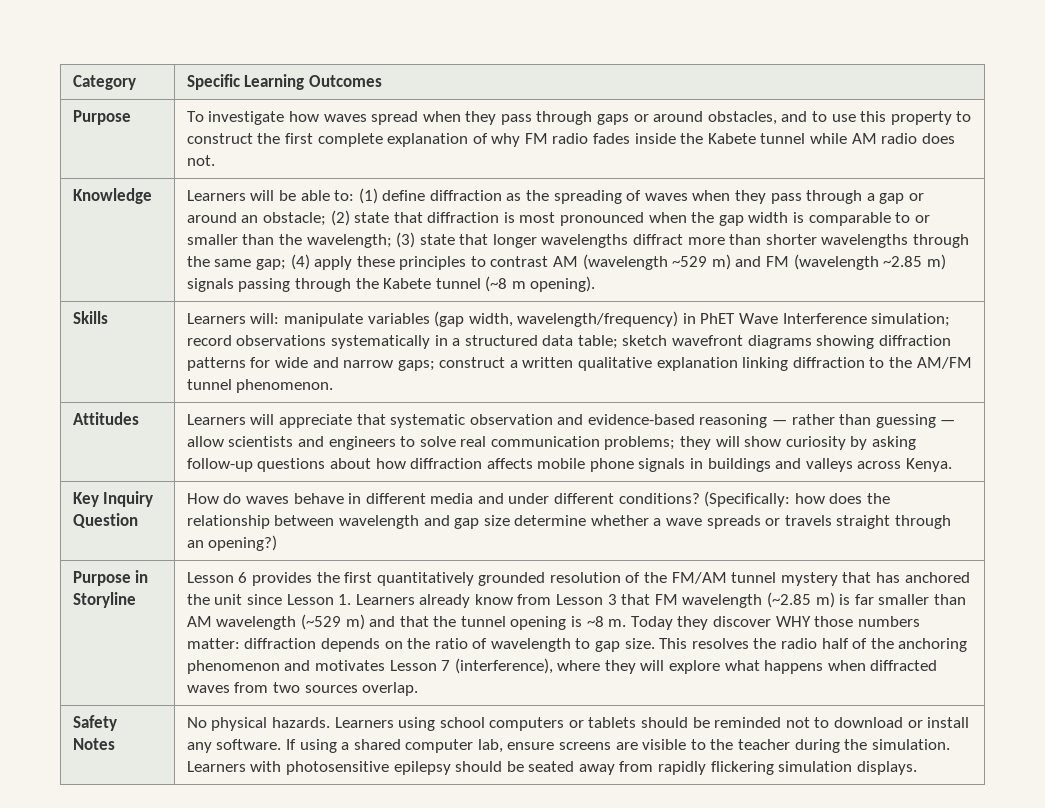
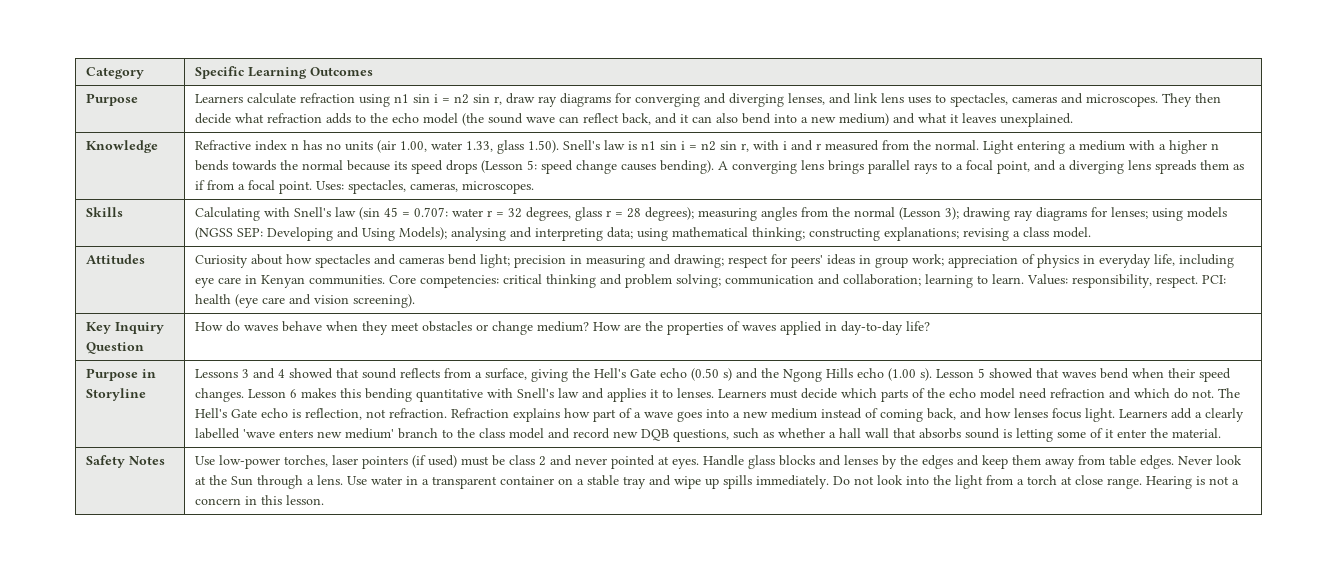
[186,111,972,125] [186,133,955,147] [186,155,215,166] [72,188,152,204] [186,188,924,204] [186,210,930,226] [186,232,970,248] [186,254,946,270] [186,276,596,292] [72,311,108,324] [186,311,951,327] [186,335,951,349] [186,357,972,371] [186,379,334,393] [72,412,139,425] [186,414,956,428] [186,436,917,450] [186,458,953,472] To investigate how waves spread when they pass through gaps or around obstacles, and to use this property to construct the first complete explanation of why FM radio fades inside the Kabete tunnel while AM radio does not. // Knowledge | Learners will be able to: (1) define diffraction as the spreading of waves when they pass through a gap or around an obstacle; (2) state that diffraction is most pronounced when the gap width is comparable to or smaller than the wavelength; (3) state that longer wavelengths diffract more than shorter wavelengths through the same gap; (4) apply these principles to contrast AM (wavelength ~529 m) and FM (wavelength ~2.85 m) signals passing through the Kabete tunnel (~8 m opening). // Skills | Learners will: manipulate variables (gap width, wavelength/frequency) in PhET Wave Interference simulation; record observations systematically in a structured data table; sketch wavefront diagrams showing diffraction patterns for wide and narrow gaps; construct a written qualitative explanation linking diffraction to the AM/FM tunnel phenomenon. // Attitudes | Learners will appreciate that systematic observation and evidence-based reasoning — rather than guessing — allow scientists and engineers to solve real communication problems; they will show curiosity by asking follow-up questions about how diffraction affects mobile phone signals in buildings and valleys across Kenya. -> [195,93,1222,107] [195,113,1074,127] [86,140,159,153] [195,140,1220,154] [195,160,1245,174] [195,180,535,194] [86,207,124,217] [195,207,1228,221] [195,227,1092,241] [86,254,146,264] [195,254,1235,268] [195,274,1227,288] [195,294,416,308] Learners calculate refraction using n1 sin i = n2 sin r, draw ray diagrams for converging and diverging lenses, and link lens uses to spectacles, cameras and microscopes. They then decide what refraction adds to the echo model (the sound wave can reflect back, and it can also bend into a new medium) and what it leaves unexplained. // Knowledge | Refractive index n has no units (air 1.00, water 1.33, glass 1.50). Snell's law is n1 sin i = n2 sin r, with i and r measured from the normal. Light entering a medium with a higher n bends towards the normal because its speed drops (Lesson 5: speed change causes bending). A converging lens brings parallel rays to a focal point, and a diverging lens spreads them as if from a focal point. Uses: spectacles, cameras, microscopes. // Skills | Calculating with Snell's law (sin 45 = 0.707: water r = 32 degrees, glass r = 28 degrees); measuring angles from the normal (Lesson 3); drawing ray diagrams for lenses; using models (NGSS SEP: Developing and Using Models); analysing and interpreting data; using mathematical thinking; constructing explanations; revising a class model. // Attitudes | Curiosity about how spectacles and cameras bend light; precision in measuring and drawing; respect for peers' ideas in group work; appreciation of physics in everyday life, including eye care in Kenyan communities. Core competencies: critical thinking and problem solving; communication and collaboration; learning to learn. Values: responsibility, respect. PCI: health (eye care and vision screening).
[348,491,891,507] [186,515,952,529] [186,535,278,551] [72,570,149,586] [72,592,136,608] [186,572,970,586] [186,592,966,608] [186,614,920,630] [186,638,968,652] [186,658,938,674] [186,682,419,696] [72,715,117,731] [72,738,115,750] [186,717,970,731] [186,739,950,753] [186,761,917,775] in different media and under different conditions? (Specifically: how does the relationship between wavelength and gap size determine whether a wave spreads or travels straight through an opening?) // Purpose in Storyline | Lesson 6 provides the first quantitatively grounded resolution of the FM/AM tunnel mystery that has anchored the unit since Lesson 1. Learners already know from Lesson 3 that FM wavelength (~2.85 m) is far smaller than AM wavelength (~529 m) and that the tunnel opening is ~8 m. Today they discover WHY those numbers matter: diffraction depends on the ratio of wavelength to gap size. This resolves the radio half of the anchoring phenomenon and motivates Lesson 7 (interference), where they will explore what happens when diffracted waves from two sources overlap. // Safety Notes | No physical hazards. Learners using school computers or tablets should be reminded not to download or install any software. If using a shared computer lab, ensure screens are visible to the teacher during the simulation. Learners with photosensitive epilepsy should be seated away from rapidly flickering simulation displays. -> [326,321,931,335] [86,368,157,381] [86,388,147,401] [195,368,1232,382] [195,388,1241,402] [195,408,1245,422] [195,428,1222,442] [86,455,166,468] [195,455,1243,469] [195,475,1240,489] [195,495,325,505] when they meet obstacles or change medium? How are the properties of waves applied in day-to-day life? // Purpose in Storyline | Lessons 3 and 4 showed that sound reflects from a surface, giving the Hell's Gate echo (0.50 s) and the Ngong Hills echo (1.00 s). Lesson 5 showed that waves bend when their speed changes. Lesson 6 makes this bending quantitative with Snell's law and applies it to lenses. Learners must decide which parts of the echo model need refraction and which do not. The Hell's Gate echo is reflection, not refraction. Refraction explains how part of a wave goes into a new medium instead of coming back, and how lenses focus light. Learners add a clearly labelled 'wave enters new medium' branch to the class model and record new DQB questions, such as whether a hall wall that absorbs sound is letting some of it enter the material. // Safety Notes | Use low-power torches, laser pointers (if used) must be class 2 and never pointed at eyes. Handle glass blocks and lenses by the edges and keep them away from table edges. Never look at the Sun through a lens. Use water in a transparent container on a stable tray and wipe up spills immediately. Do not look into the light from a torch at close range. Hearing is not a concern in this lesson.

